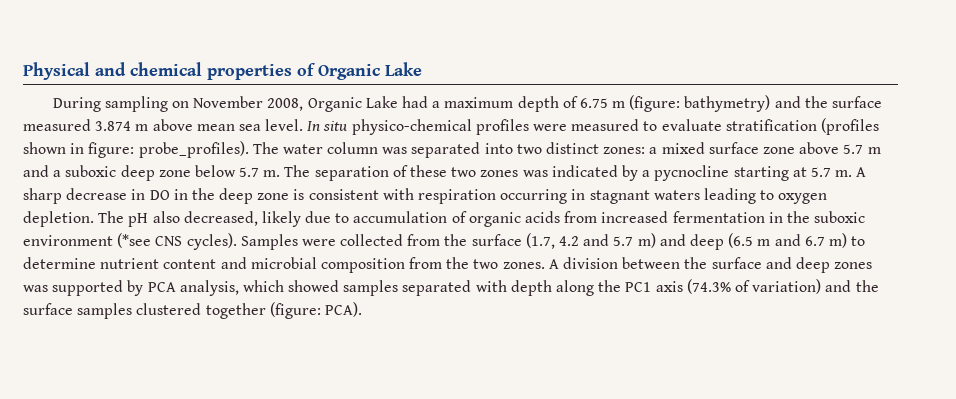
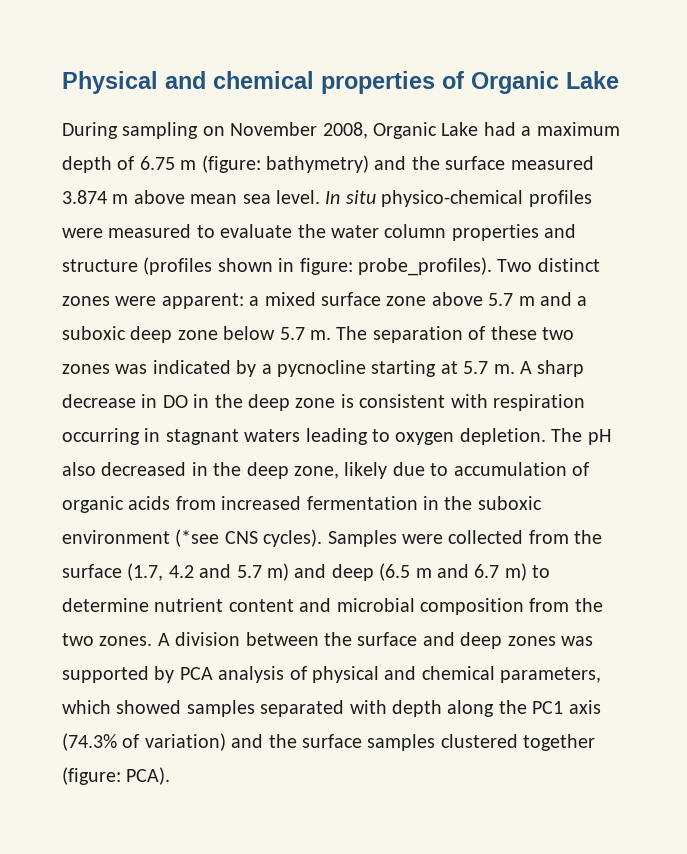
[725,119,817,131] stratification -> [297,224,577,241] [62,259,138,272] the water column properties and structure
[252,142,646,158] The water column was separated into two distinct zones: -> [497,258,600,272] [62,293,244,309] Two distinct zones were apparent:
[183,211,258,226] decreased, -> [101,462,339,479] decreased in the deep zone,
[179,280,239,296] analysis, -> [218,666,602,683] analysis of physical and chemical parameters,

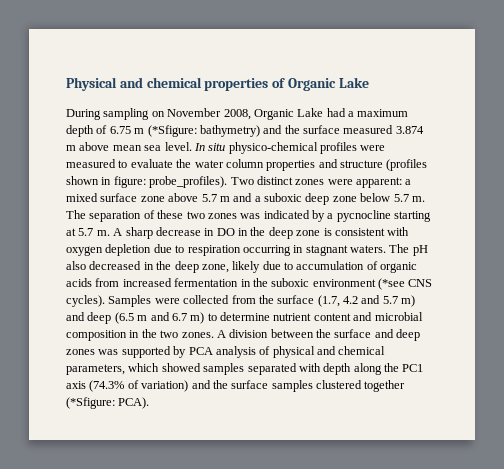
[201,155,261,173] (figure: -> [147,125,197,137] (*Sfigure:
[492,394,585,411] [62,428,546,445] respiration occurring in stagnant waters leading to oxygen depletion. -> [66,244,386,256] oxygen depletion due to respiration occurring in stagnant waters.
[529,598,570,612] from -> [129,330,140,338] in
[62,767,121,785] (figure: -> [66,397,115,409] (*Sfigure:

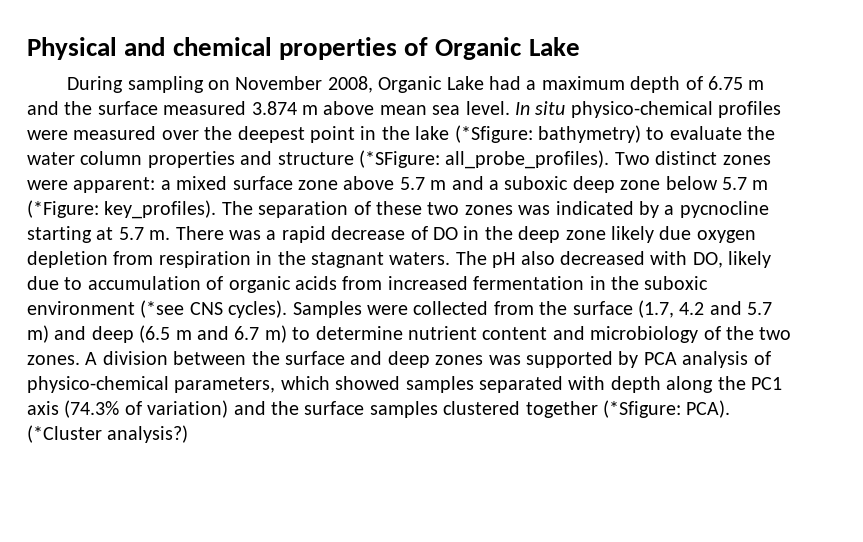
[147,125,260,137] (*Sfigure: bathymetry) -> (765, 85) none
(116, 163) none -> [161,125,641,143] over the deepest point in the lake (*Sfigure: bathymetry)
[386,159,428,171] [66,176,228,188] (profiles shown in figure: probe_profiles). -> [359,150,610,169] (*SFigure: all_probe_profiles).
[411,196,425,202] m. -> [752,180,769,190] [27,200,217,219] m (*Figure: key_profiles).
[113,227,215,239] A sharp decrease in -> [175,226,428,243] There was a rapid decrease of
[323,227,410,236] [66,244,304,256] is consistent with oxygen depletion due to respiration occurring in -> [610,226,756,243] [27,251,306,268] likely due oxygen depletion from respiration in the
[143,261,229,273] in the deep zone, -> [650,251,723,268] with DO,
[374,312,423,321] [66,330,140,341] microbial composition in -> [590,326,721,343] microbiology of
[272,346,386,358] physical and chemical -> [27,376,169,393] physico-chemical
(150, 403) none -> [27,425,189,443] (*Cluster analysis?)

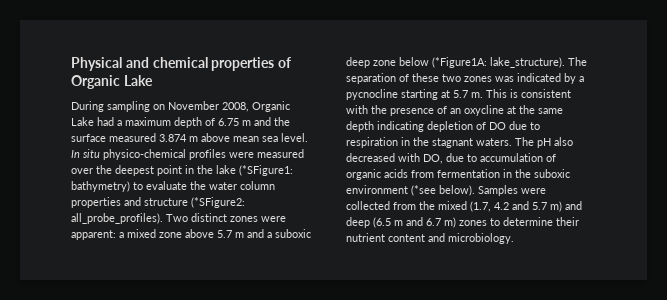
[454,125,533,143] (*Sfigure: -> [239,165,293,176] (*SFigure1:
[359,150,440,168] (*SFigure: -> [191,197,245,208] (*SFigure2:
[232,176,293,190] surface -> (156, 233) none
[721,177,769,190] [27,200,217,219] 5.7 m (*Figure: key_profiles). -> [432,57,565,68] (*Figure1A: lake_structure).
[175,226,756,243] [27,251,154,268] There was a rapid decrease of DO in the deep zone likely due oxygen depletion from -> [486,89,571,98] [346,105,563,116] [346,121,540,132] This is consistent with the presence of an oxycline at the same depth indicating depletion of DO due to
[728,251,772,268] likely -> (443, 159) none
[387,276,468,290] increased -> (434, 174) none
[189,300,288,318] CNS cycles). -> [439,185,475,196] below).
[572,301,633,315] surface -> [438,201,467,210] mixed
(287, 334) none -> [459,220,487,226] zones
(403, 333) none -> [556,217,579,226] their
[590,326,792,343] [27,351,771,368] [27,376,782,393] [27,400,731,418] [27,425,189,443] microbiology of the two zones. A division between the surface and deep zones was supported by PCA analysis of physico-chemical parameters, which showed samples separated with depth along the PC1 axis (74.3% of variation) and the surface samples clustered together (*Sfigure: PCA). (*Cluster analysis?) -> [448,233,514,244] microbiology.

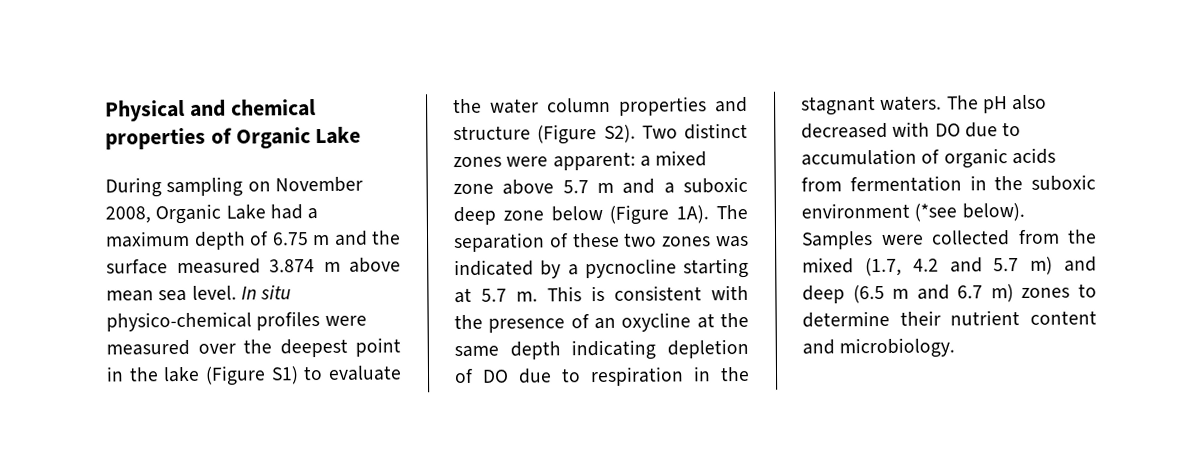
[239,165,293,176] [71,181,130,192] (*SFigure1: bathymetry) -> [204,365,299,386] (Figure S1)
[191,197,245,208] [71,213,163,224] (*SFigure2: all_probe_profiles). -> [537,124,636,145] (Figure S2).
[432,57,565,68] (*Figure1A: lake_structure). -> [609,204,710,225] (Figure 1A).
[423,154,443,164] DO, -> [934,123,961,137] DO

